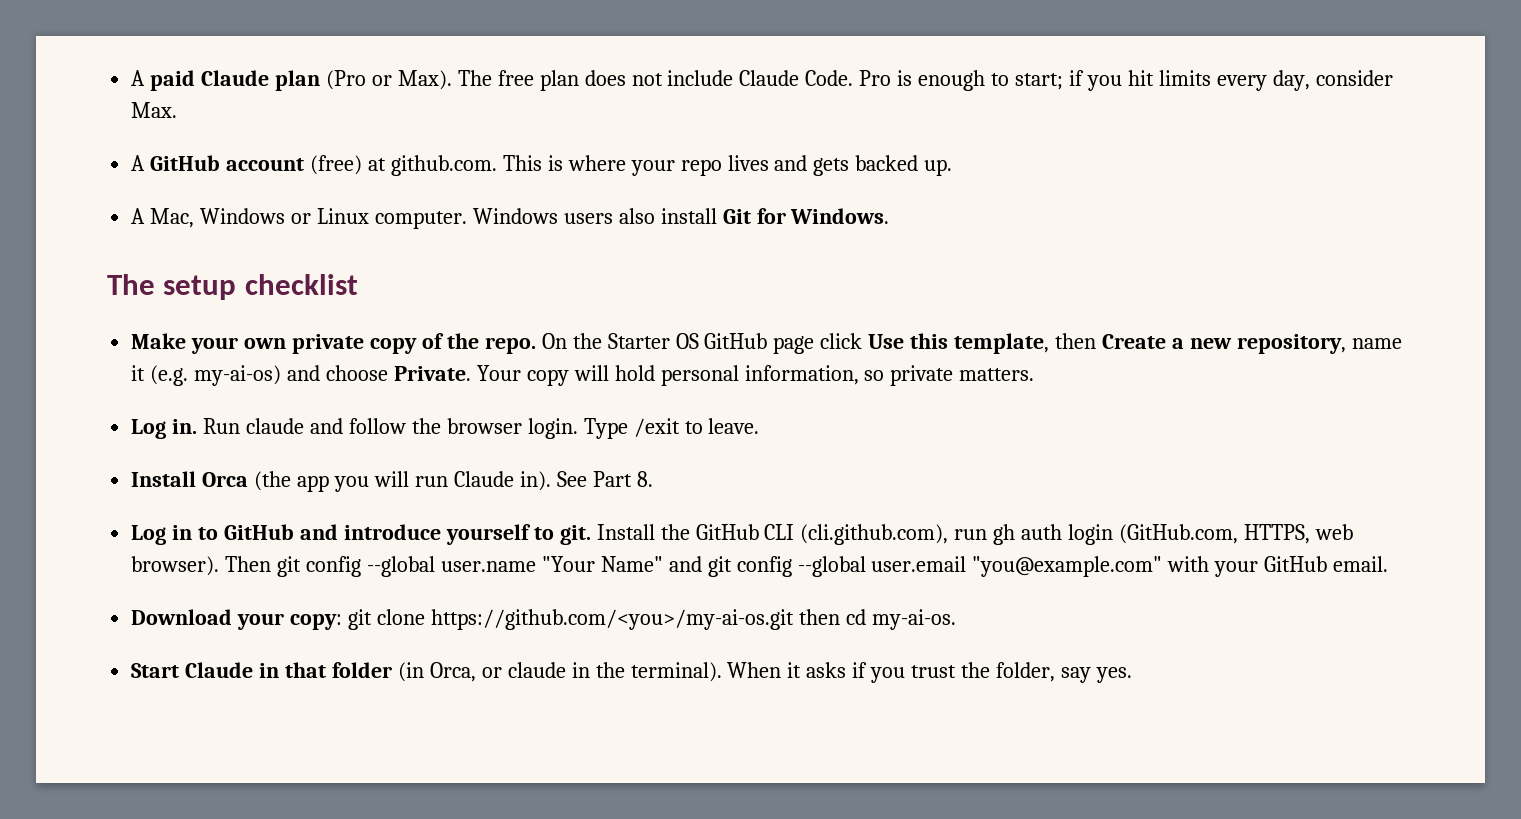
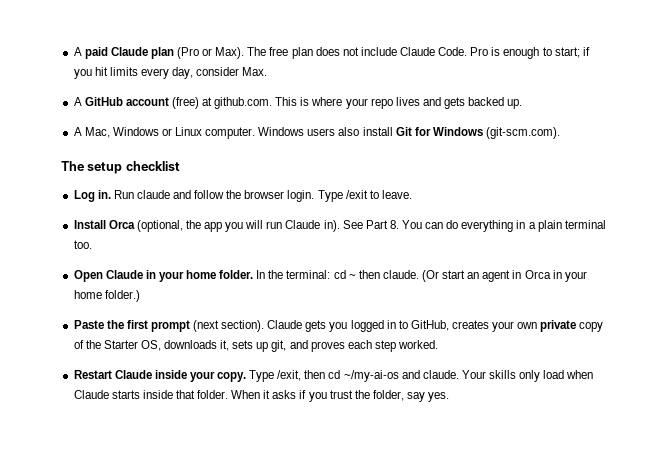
[790,208,890,224] Windows. -> [432,127,561,139] Windows (git-scm.com).
[131,333,1402,354] [131,365,1035,386] // Make your own private copy of the repo. On the Starter OS GitHub page click Use this template, then Create a new repository, name it (e.g. my-ai-os) and choose Private. Your copy will hold personal information, so private matters. -> (180, 166) none
[254,471,292,491] (the -> [136,220,201,232] (optional, the
[131,524,1354,545] [131,556,1389,577] [131,609,956,630] [131,662,722,682] // Log in to GitHub and introduce yourself to git. Install the GitHub CLI (cli.github.com), run gh auth login (GitHub.com, HTTPS, web browser). Then git config --global user.name "Your Name" and git config --global user.email "you@example.com" with your GitHub email. // Download your copy: git clone https://github.com/<you>/my-ai-os.git then cd my-ai-os. // Start Claude in that folder (in Orca, or claude in the terminal). -> [402,220,606,232] [73,240,92,249] [73,270,587,282] [73,290,140,302] [73,320,604,332] [73,340,439,352] [73,370,594,382] [73,390,229,399] You can do everything in a plain terminal too. // Open Claude in your home folder. In the terminal: cd ~ then claude. (Or start an agent in Orca in your home folder.) // Paste the first prompt (next section). Claude gets you logged in to GitHub, creates your own private copy of the Starter OS, downloads it, sets up git, and proves each step worked. // Restart Claude inside your copy. Type /exit, then cd ~/my-ai-os and claude. Your skills only load when Claude starts inside that folder.

